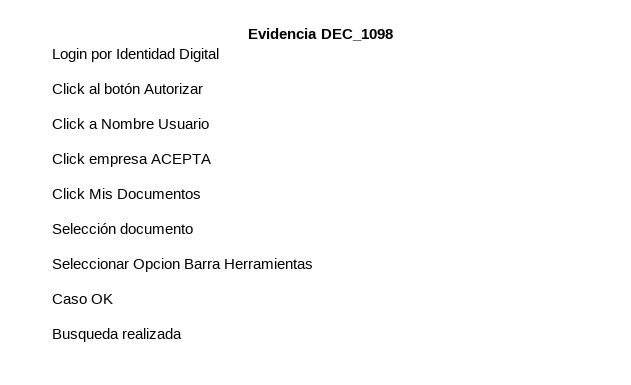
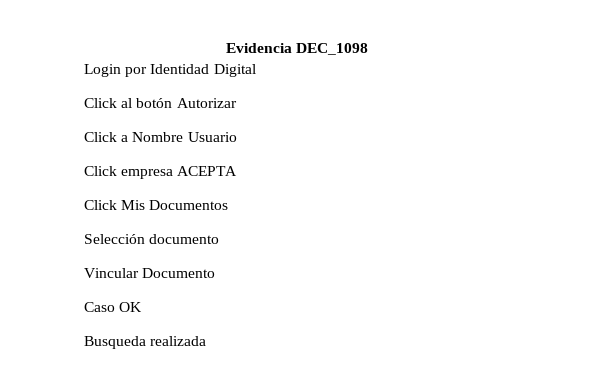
[52,258,314,272] Seleccionar Opcion Barra Herramientas -> [84,268,216,278] Vincular Documento

